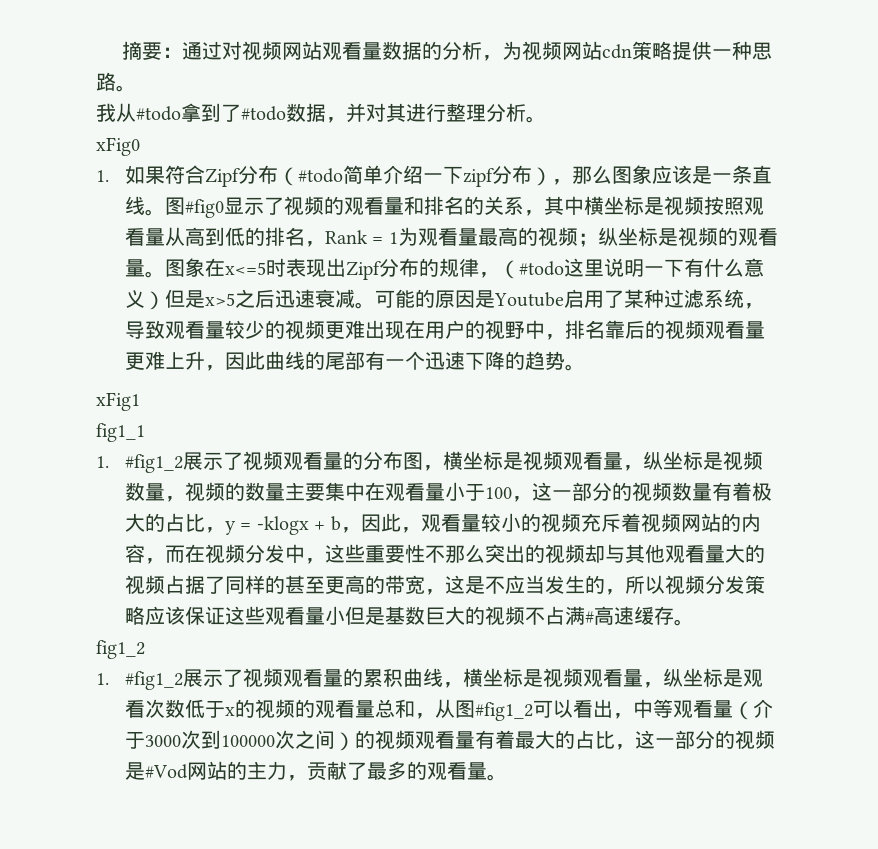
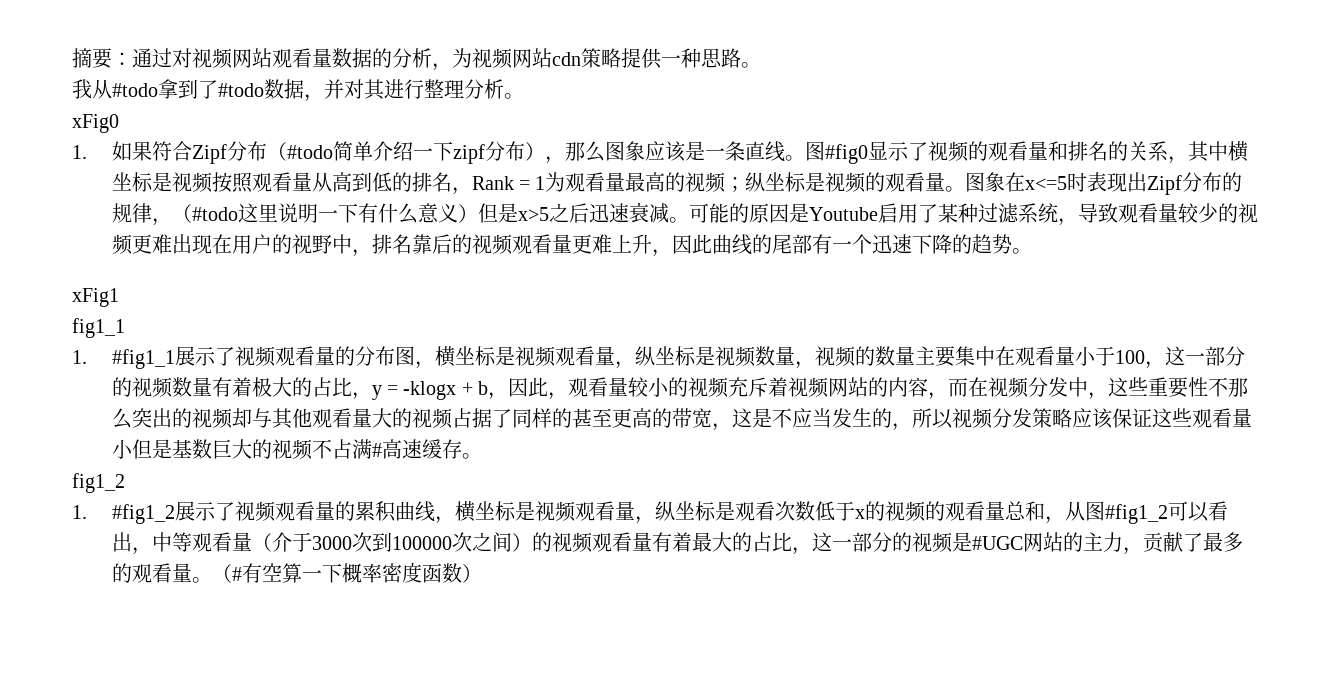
[125,454,184,473] #fig1_2 -> [111,349,175,369] #fig1_1
[145,764,189,779] #Vod -> [971,536,1023,550] #UGC
(508, 777) none -> [211,562,482,583] （#有空算一下概率密度函数）

